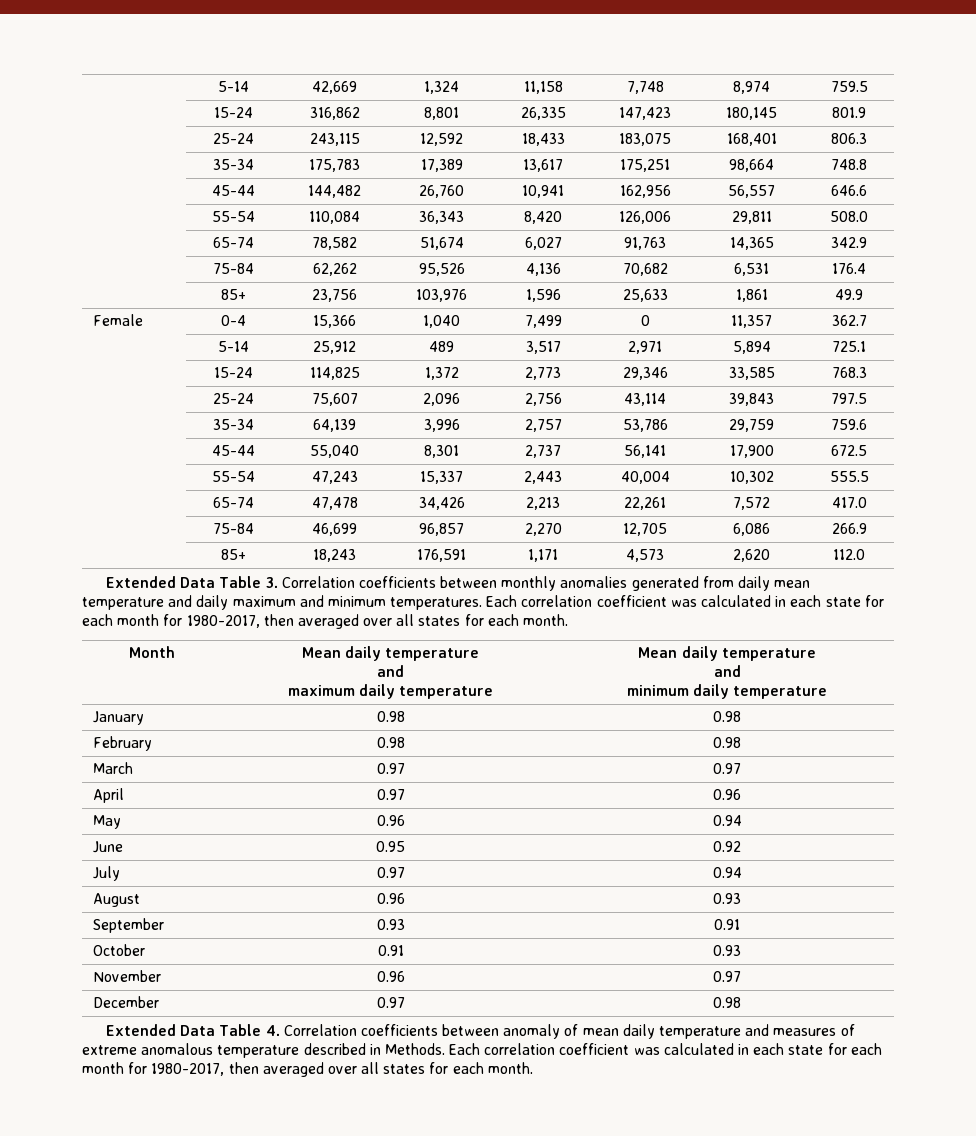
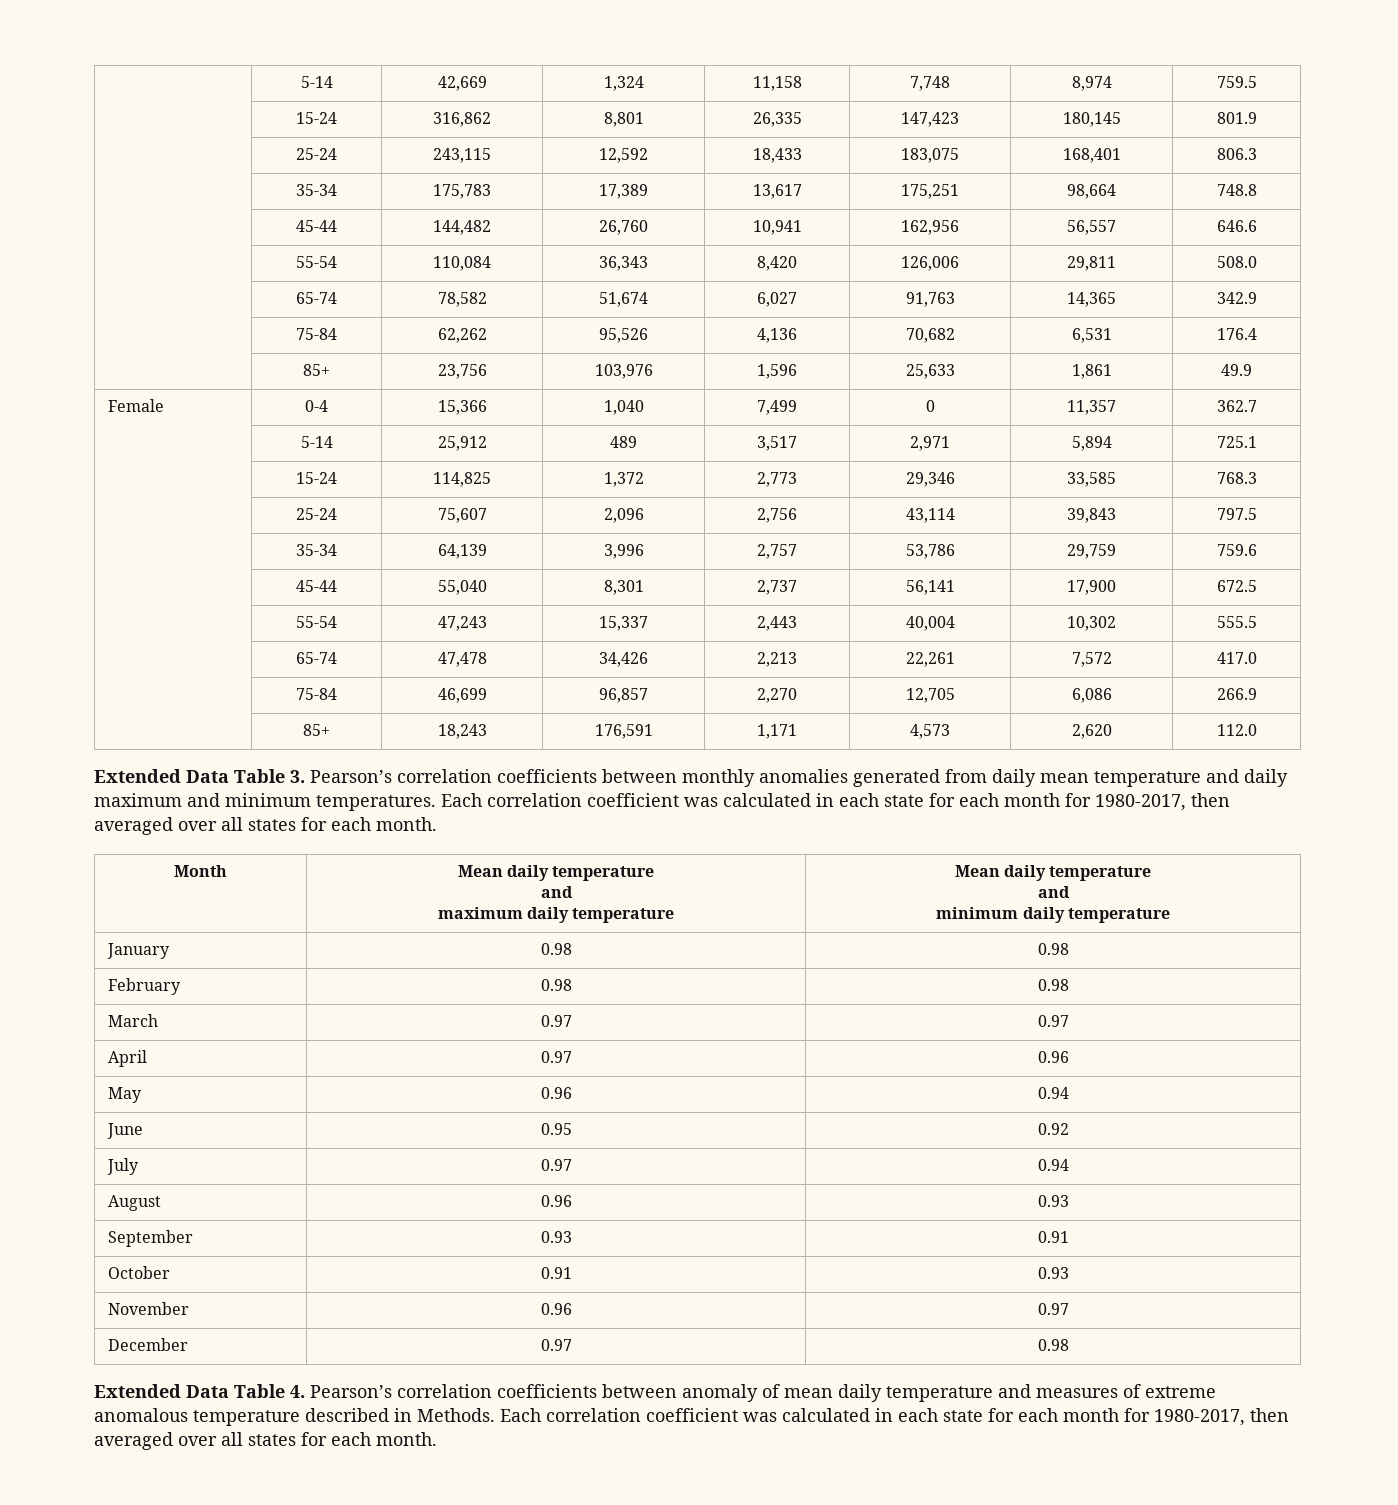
[281,576,355,588] Correlation -> [310,769,492,783] Pearson’s correlation
[283,1024,357,1036] Correlation -> [310,1384,492,1398] Pearson’s correlation

